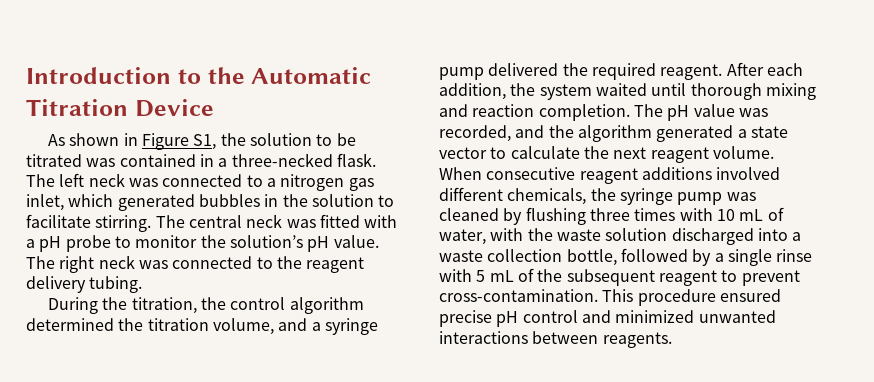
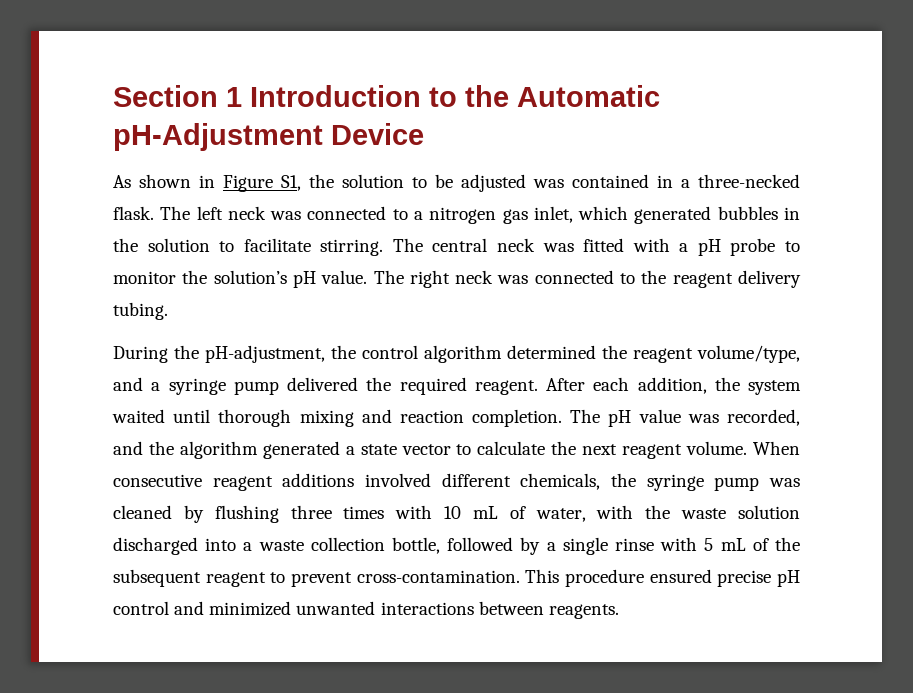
(26, 75) none -> [113,85,242,107] Section 1
[26,99,128,116] Titration -> [113,123,323,151] pH-Adjustment
[26,154,82,167] titrated -> [461,174,526,192] adjusted
[131,297,197,314] titration, -> [205,345,325,363] pH-adjustment,
[147,318,274,335] titration volume, -> [633,345,800,363] reagent volume/type,

